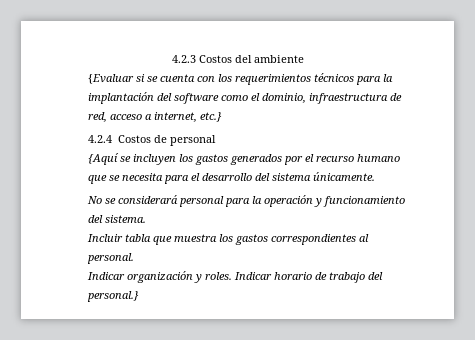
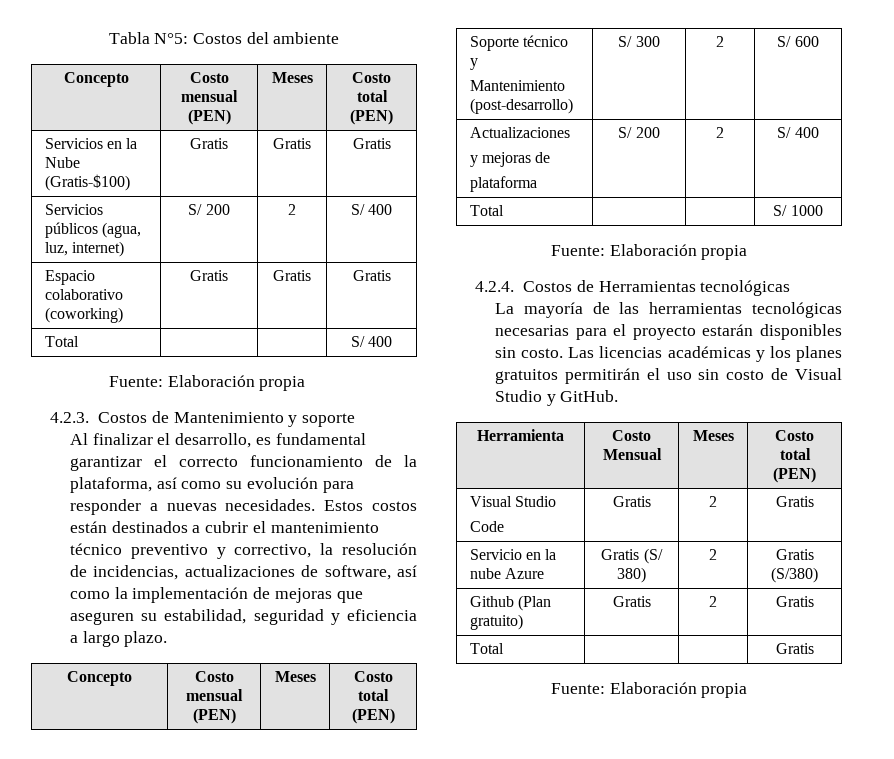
[171,55,196,63] 4.2.3 -> [108,32,189,44] Tabla N°5:
[88,73,394,85] [88,92,403,104] [88,112,223,123] [88,135,216,146] [88,153,401,165] [88,172,376,184] [87,195,406,207] [88,215,147,223] [87,234,370,245] [87,253,135,264] [87,271,384,283] [87,291,140,302] // {Evaluar si se cuenta con los requerimientos técnicos para la implantación del software como el dominio, infraestructura de red, acceso a internet, etc.} // 4.2.4 Costos de personal // {Aquí se incluyen los gastos generados por el recurso humano que se necesita para el desarrollo del sistema únicamente. // No se considerará personal para la operación y funcionamiento del sistema. // Incluir tabla que muestra los gastos correspondientes al personal. // Indicar organización y roles. Indicar horario de trabajo del personal.} -> [63,72,129,87] [189,72,229,83] [181,90,238,102] [187,109,231,125] [271,72,313,83] [352,72,391,83] [356,90,388,102] [350,109,393,125] [44,138,138,149] [44,157,80,168] [44,174,130,191] [190,138,228,149] [273,138,311,149] [352,138,391,149] [44,204,103,215] [44,222,141,238] [44,241,124,257] [188,204,230,215] [288,204,296,215] [350,204,393,215] [44,270,95,285] [44,289,123,300] [44,307,123,323] [190,270,228,281] [273,270,311,281] [352,270,391,281] [44,336,79,347] [350,336,393,347] [108,375,306,391] [50,411,356,427] [69,433,366,448] [69,455,417,471] [69,477,354,493] [69,499,418,515] [69,521,379,533] [69,543,418,559] [69,565,417,580] [69,587,363,603] [69,609,417,625] [69,631,168,647] [67,671,132,686] [194,671,234,682] [186,689,243,701] [192,708,236,724] [274,671,316,682] [353,671,393,682] [358,689,389,701] [351,708,395,724] [469,35,568,51] [469,58,478,70] [469,80,565,91] [469,98,573,114] [618,36,660,47] [716,36,724,47] [777,36,819,47] [469,127,570,138] [469,152,551,167] [469,176,537,192] [618,127,660,138] [716,127,724,138] [777,127,819,138] [469,205,504,216] [773,205,823,216] [550,244,748,260] [475,280,791,296] [494,302,842,318] [494,324,842,340] [494,346,843,362] [494,368,842,384] [494,390,619,406] [477,429,564,441] [612,430,651,441] [602,448,662,460] [692,430,734,441] [775,430,814,441] [779,448,811,460] [773,467,816,483] [469,496,556,507] [469,521,504,532] [612,496,651,507] [709,496,717,507] [775,496,814,507] [469,549,557,560] [469,568,544,579] [601,548,663,564] [617,567,646,583] [709,549,717,560] [775,549,814,560] [771,567,818,583] [469,595,551,611] [469,614,523,630] [612,596,651,607] [709,596,717,607] [775,596,814,607] [469,643,504,654] [775,643,814,654] [550,682,748,698] // Concepto | Costo mensual (PEN) | Meses | Costo total (PEN) // Servicios en la Nube (Gratis-$100) | Gratis | Gratis | Gratis // Servicios públicos (agua, luz, internet) | S/ 200 | 2 | S/ 400 // Espacio colaborativo (coworking) | Gratis | Gratis | Gratis // Total | | | S/ 400 // Fuente: Elaboración propia // 4.2.3. Costos de Mantenimiento y soporte // Al finalizar el desarrollo, es fundamental garantizar el correcto funcionamiento de la plataforma, así como su evolución para responder a nuevas necesidades. Estos costos están destinados a cubrir el mantenimiento técnico preventivo y correctivo, la resolución de incidencias, actualizaciones de software, así como la implementación de mejoras que aseguren su estabilidad, seguridad y eficiencia a largo plazo. // Concepto | Costo mensual (PEN) | Meses | Costo total (PEN) // Soporte técnico y // Mantenimiento (post-desarrollo) | S/ 300 | 2 | S/ 600 // Actualizaciones // y mejoras de // plataforma | S/ 200 | 2 | S/ 400 // Total | | | S/ 1000 // Fuente: Elaboración propia // 4.2.4. Costos de Herramientas tecnológicas // La mayoría de las herramientas tecnológicas necesarias para el proyecto estarán disponibles sin costo. Las licencias académicas y los planes gratuitos permitirán el uso sin costo de Visual Studio y GitHub. // Herramienta | Costo Mensual | Meses | Costo total (PEN) // Visual Studio // Code | Gratis | 2 | Gratis // Servicio en la nube Azure | Gratis (S/ 380) | 2 | Gratis (S/380) // Github (Plan gratuito) | Gratis | 2 | Gratis // Total | | | Gratis // Fuente: Elaboración propia

